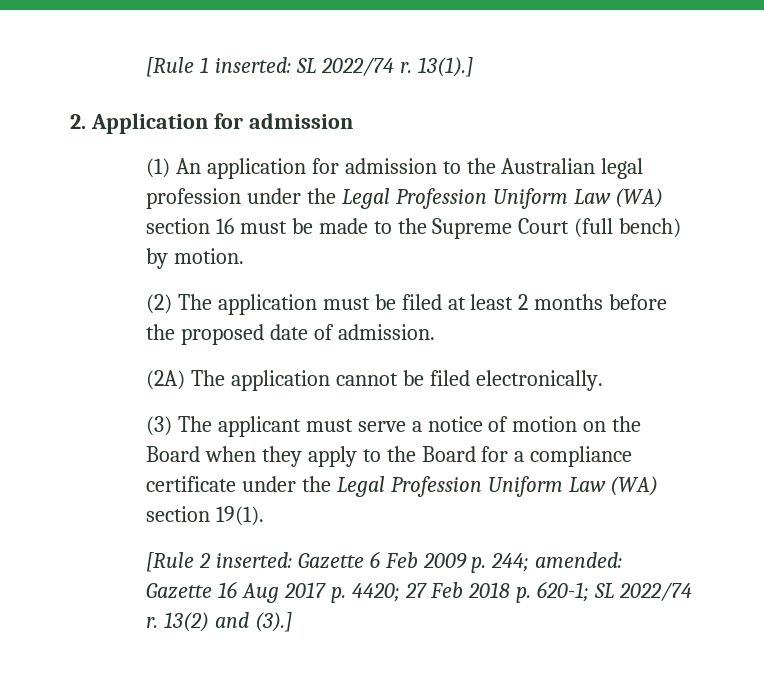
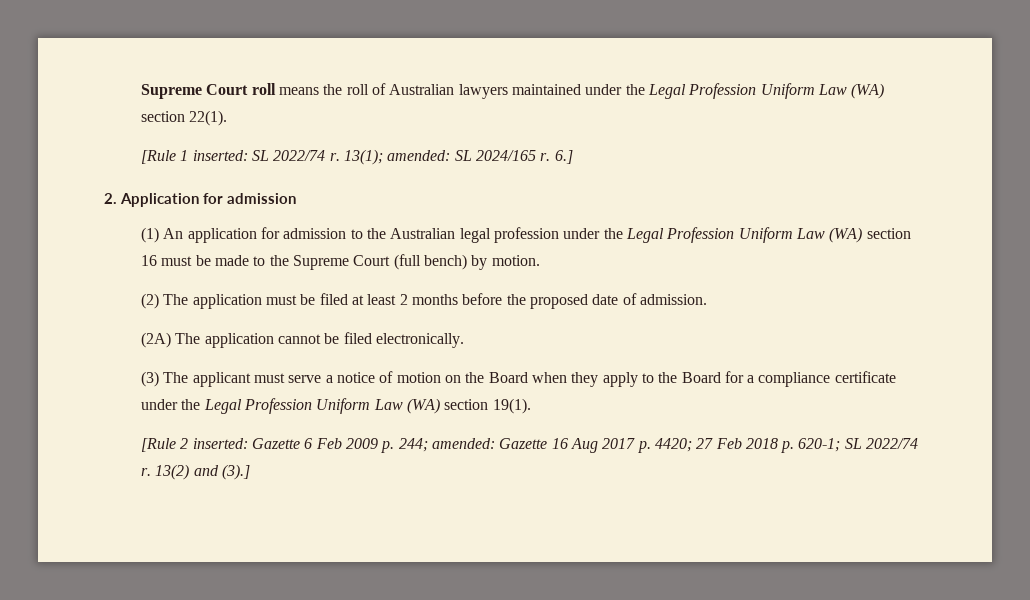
(145, 67) none -> [141,83,885,99] [141,110,228,126] Supreme Court roll means the roll of Australian lawyers maintained under the Legal Profession Uniform Law (WA) section 22(1). //
[417,57,473,77] 13(1).] -> [343,149,573,165] 13(1); amended: SL 2024/165 r. 6.]

